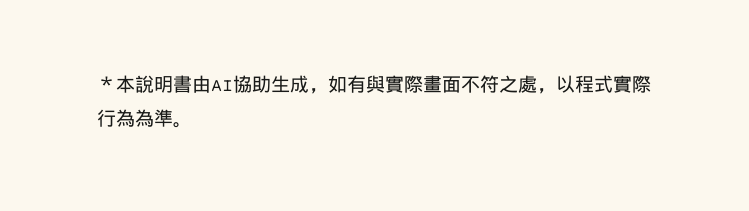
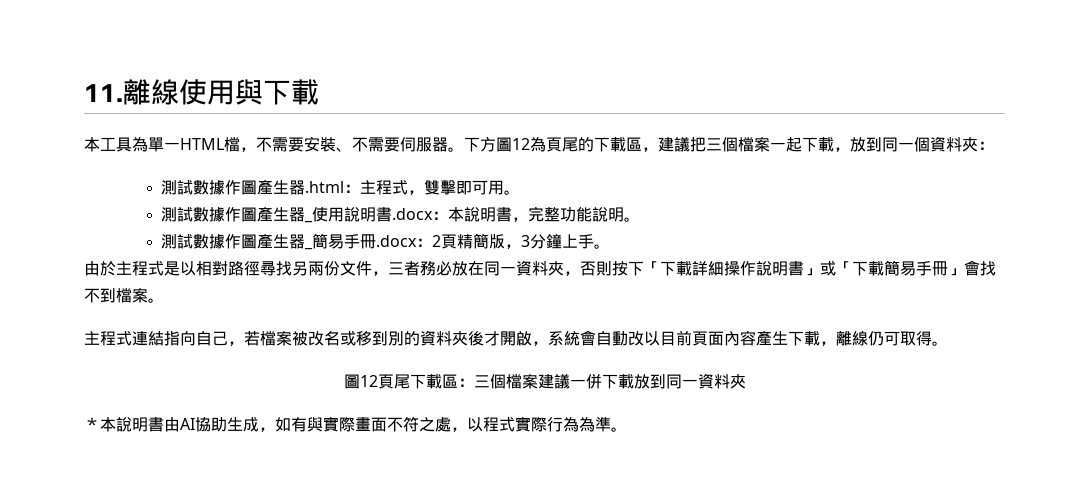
(97, 83) none -> [84,79,319,105] [84,136,994,152] [161,180,521,195] [161,206,641,223] [161,233,611,250] [84,260,996,276] [84,288,164,303] [84,330,948,346] [343,373,746,389] 11.離線使用與下載 // 本工具為單一HTML檔，不需要安裝、不需要伺服器。下方圖12為頁尾的下載區，建議把三個檔案一起下載，放到同一個資料夾： // 測試數據作圖產生器.html：主程式，雙擊即可用。 // 測試數據作圖產生器_使用說明書.docx：本說明書，完整功能說明。 // 測試數據作圖產生器_簡易手冊.docx：2頁精簡版，3分鐘上手。 // 由於主程式是以相對路徑尋找另兩份文件，三者務必放在同一資料夾，否則按下「下載詳細操作說明書」或「下載簡易手冊」會找不到檔案。 // 主程式連結指向自己，若檔案被改名或移到別的資料夾後才開啟，系統會自動改以目前頁面內容產生下載，離線仍可取得。 // 圖12頁尾下載區：三個檔案建議一併下載放到同一資料夾 //

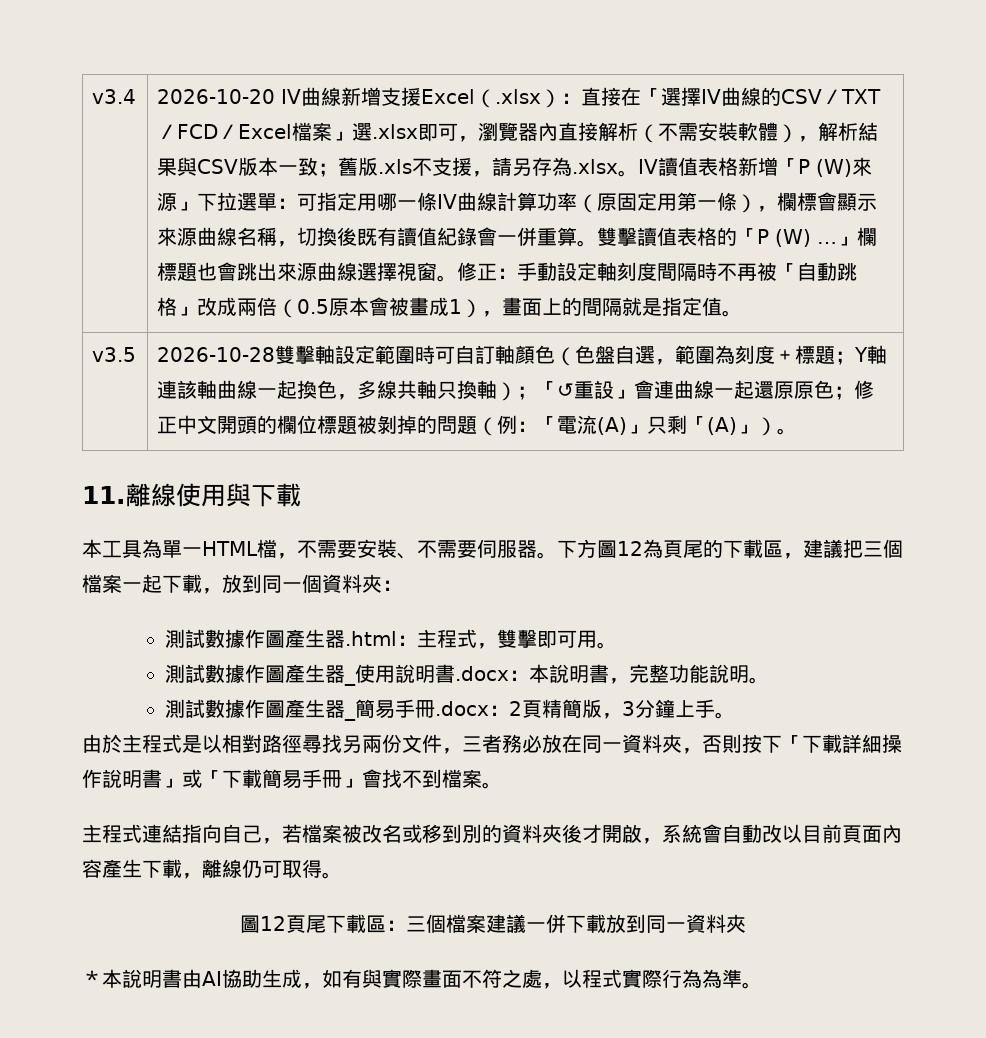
(84, 93) none -> [92,89,137,104] [157,87,882,108] [157,122,879,143] [157,157,873,177] [157,192,878,213] [157,227,878,247] [157,262,858,282] [157,297,743,318] [92,347,137,362] [157,345,888,366] [157,380,875,401] [157,415,798,436] v3.4 | 2026-10-20 IV曲線新增支援Excel（.xlsx）：直接在「選擇IV曲線的CSV／TXT／FCD／Excel檔案」選.xlsx即可，瀏覽器內直接解析（不需安裝軟體），解析結果與CSV版本一致；舊版.xls不支援，請另存為.xlsx。IV讀值表格新增「P (W)來源」下拉選單：可指定用哪一條IV曲線計算功率（原固定用第一條），欄標會顯示來源曲線名稱，切換後既有讀值紀錄會一併重算。雙擊讀值表格的「P (W) …」欄標題也會跳出來源曲線選擇視窗。修正：手動設定軸刻度間隔時不再被「自動跳格」改成兩倍（0.5原本會被畫成1），畫面上的間隔就是指定值。 // v3.5 | 2026-10-28雙擊軸設定範圍時可自訂軸顏色（色盤自選，範圍為刻度＋標題；Y軸連該軸曲線一起換色，多線共軸只換軸）；「↺重設」會連曲線一起還原原色；修正中文開頭的欄位標題被剝掉的問題（例：「電流(A)」只剩「(A)」）。 //

